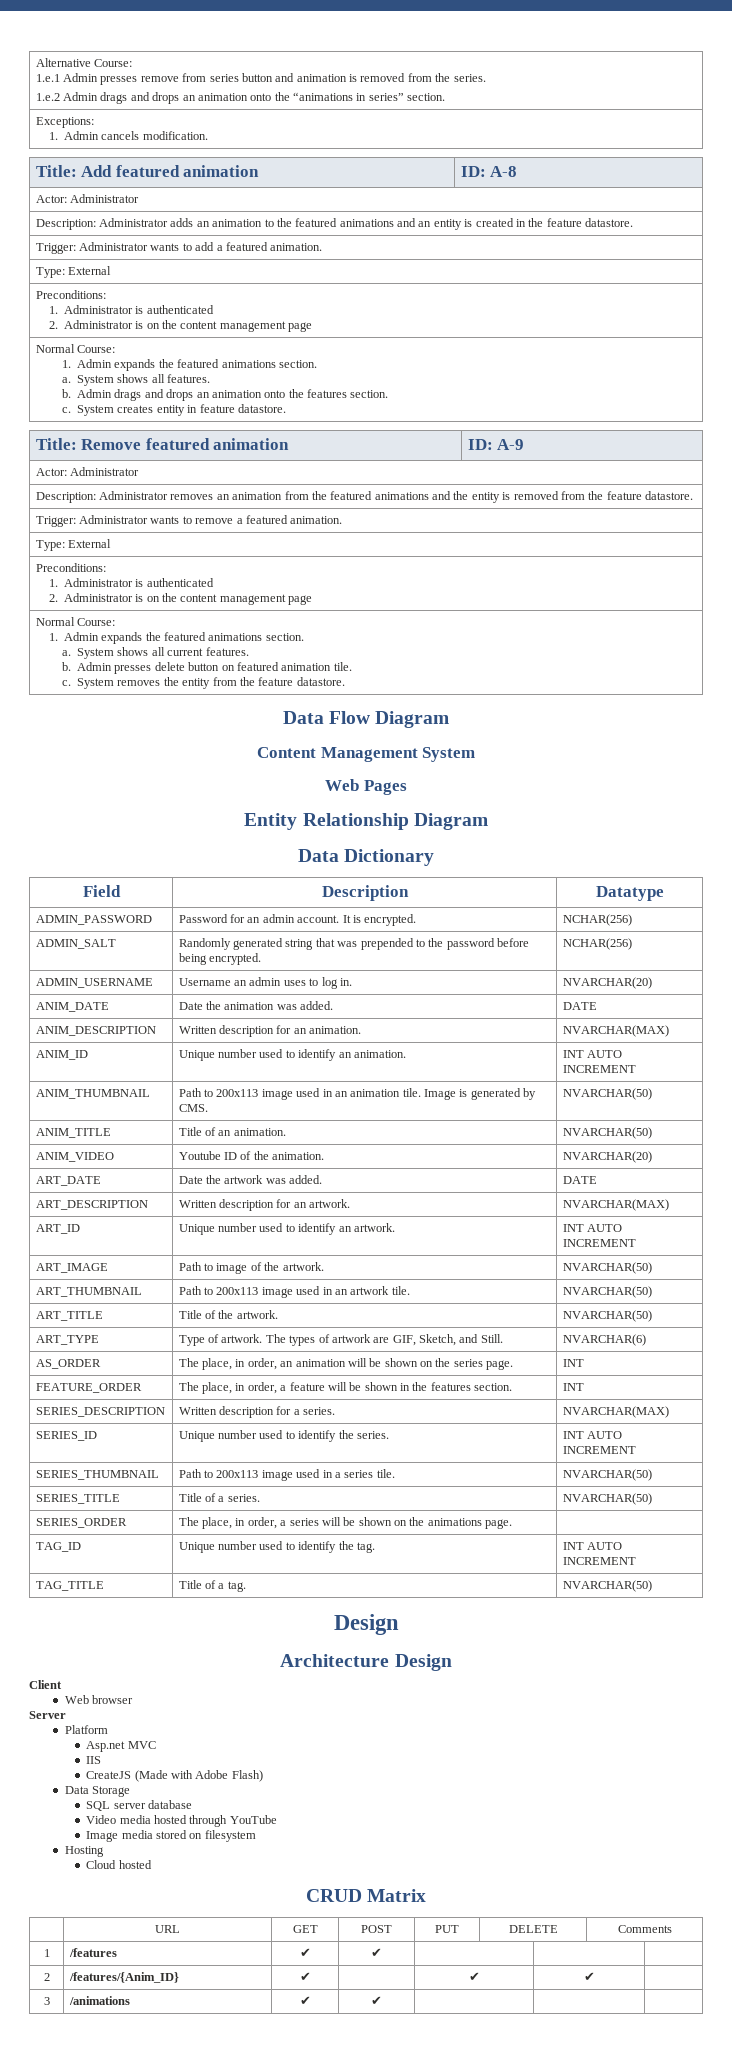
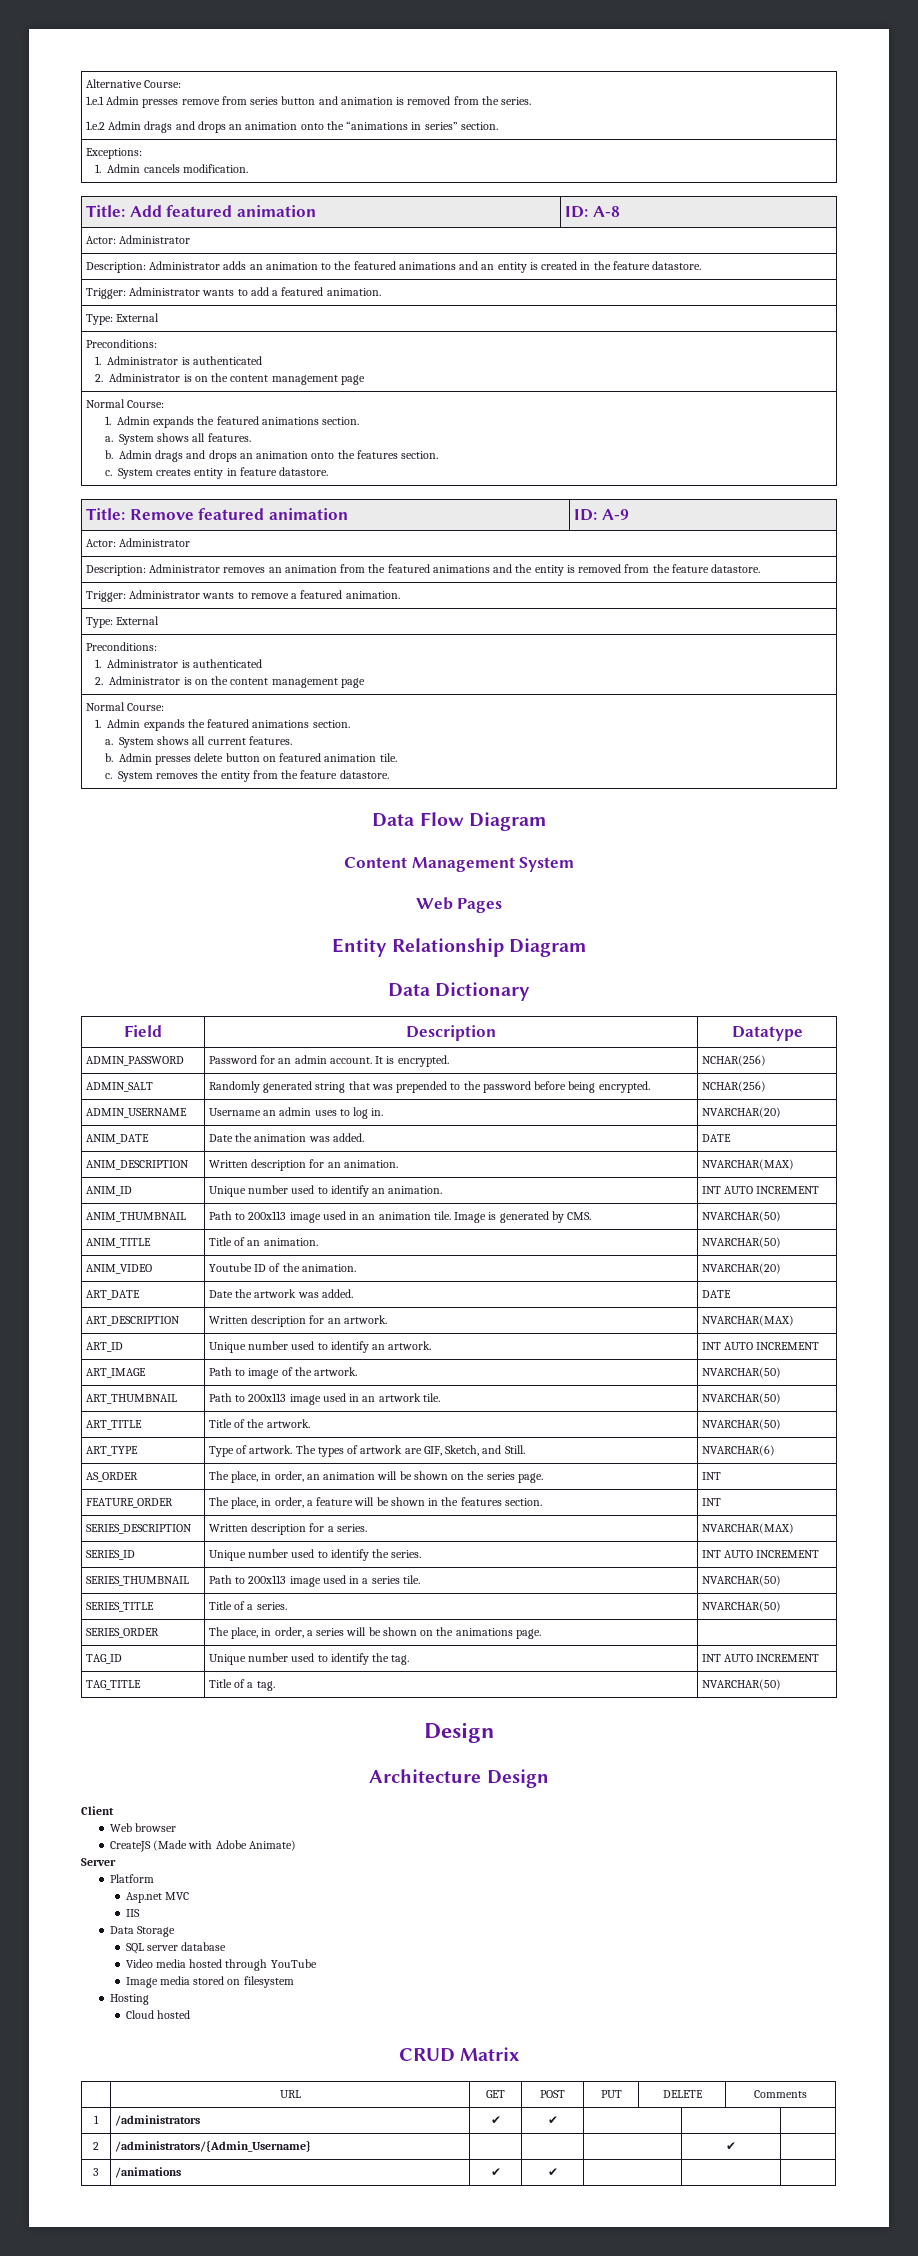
(133, 1699) none -> [109,1840,296,1852] // CreateJS (Made with Adobe Animate)
[86,1770,263,1782] // CreateJS (Made with Adobe Flash) -> (140, 1913) none
[68,1948,117,1957] /features -> [114,2115,200,2126] /administrators
[68,1972,179,1983] [299,1972,311,1981] [468,1972,480,1981] /features/{Anim_ID} | ✔ | | ✔ -> [114,2140,311,2152] /administrators/{Admin_Username} | | |

